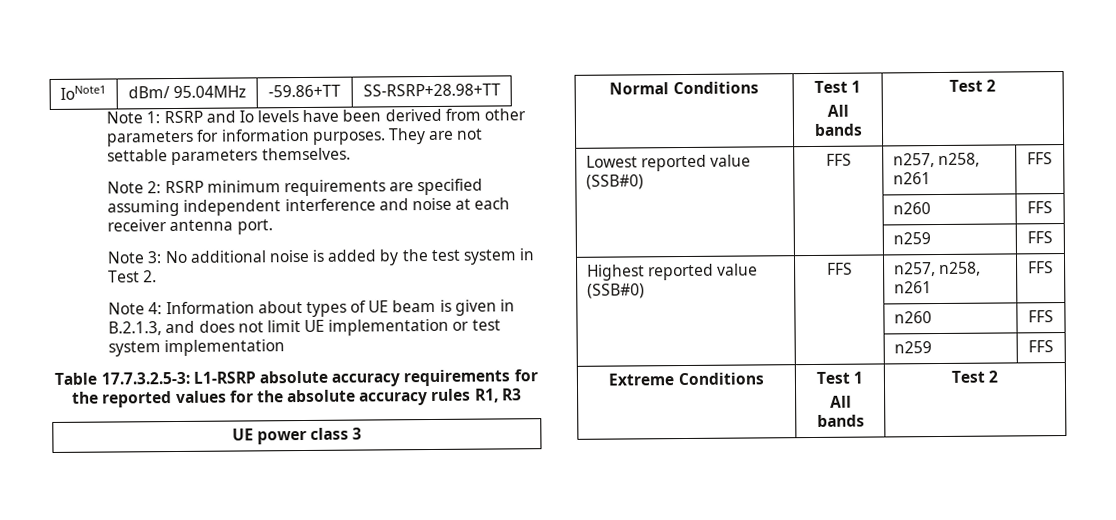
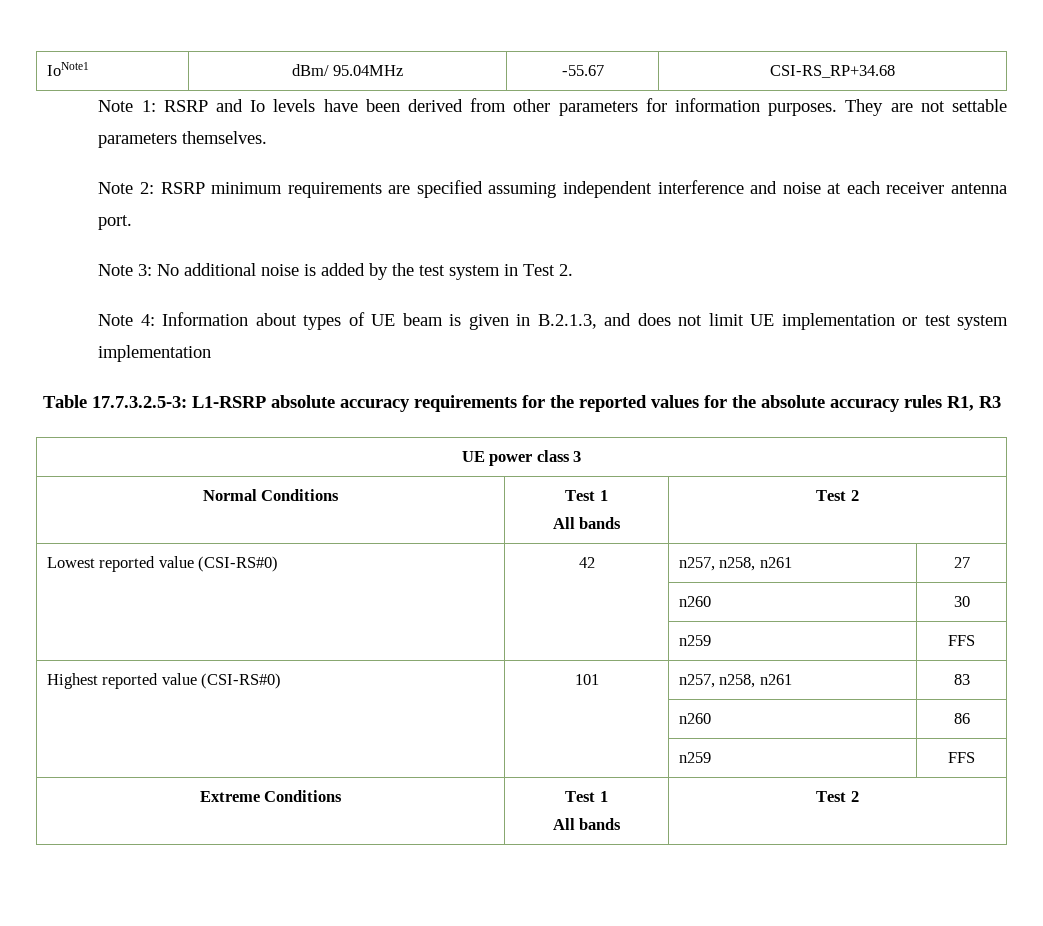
[268,84,341,98] [362,83,501,97] -59.86+TT | SS-RSRP+28.98+TT -> [561,65,604,76] [770,65,895,78] -55.67 | CSI-RS_RP+34.68
[585,174,644,190] [825,153,852,166] [892,152,980,168] [892,172,931,185] [1027,152,1053,165] [892,202,931,215] [1027,201,1053,214] (SSB#0) | FFS | n257, n258, n261 | FFS // | | n260 | FFS -> [198,556,279,572] [578,557,595,568] [678,557,792,571] [953,557,970,568] [678,596,711,607] [953,596,970,607] (CSI-RS#0) | 42 | n257, n258, n261 | 27 // | | n260 | 30
[586,283,645,299] [826,262,853,275] [893,261,981,277] [893,281,932,294] [1028,261,1054,274] [893,311,932,324] [1028,310,1054,323] (SSB#0) | FFS | n257, n258, n261 | FFS // | | n260 | FFS -> [201,673,282,689] [574,674,599,685] [678,674,792,688] [953,674,970,685] [678,713,711,724] [953,713,970,724] (CSI-RS#0) | 101 | n257, n258, n261 | 83 // | | n260 | 86

